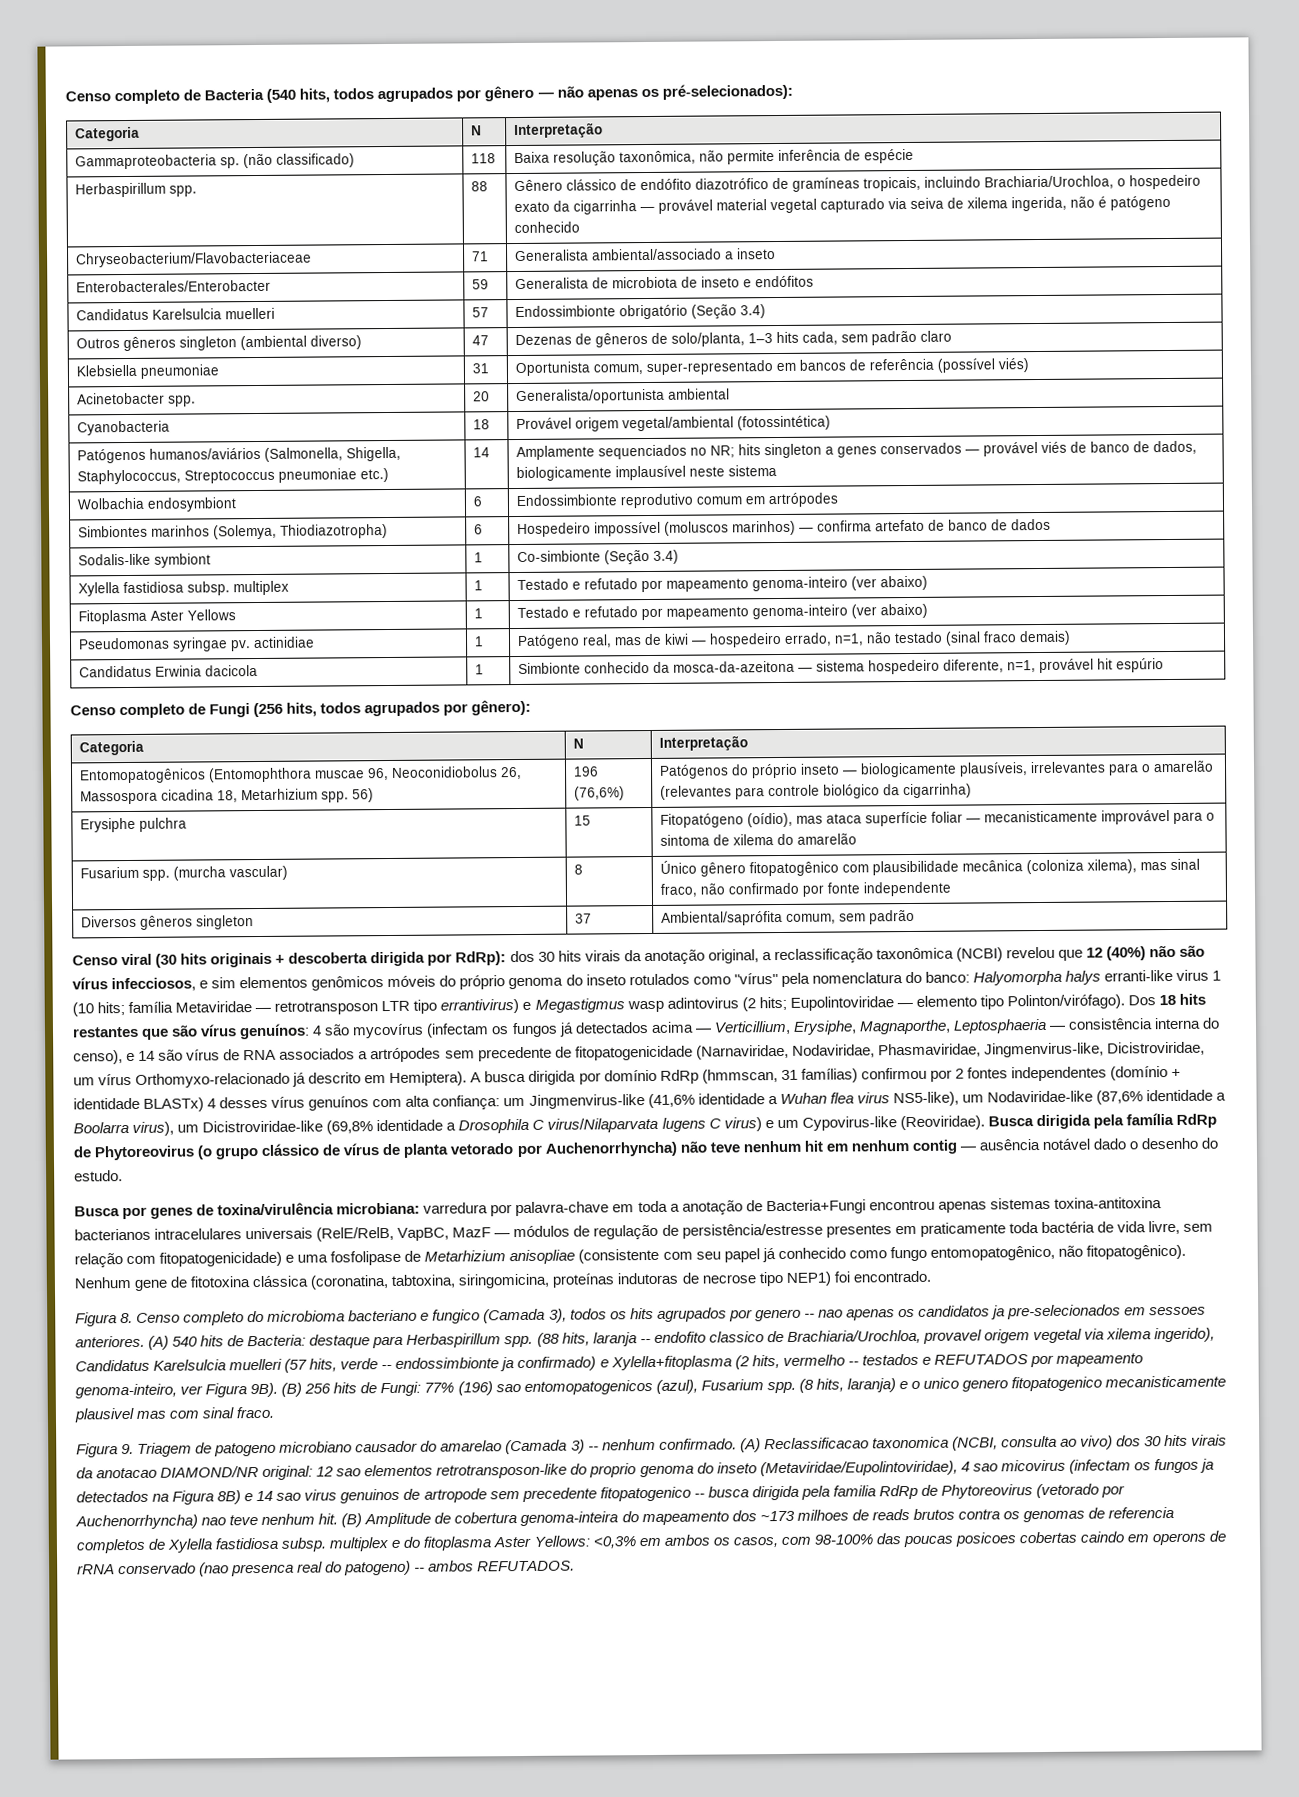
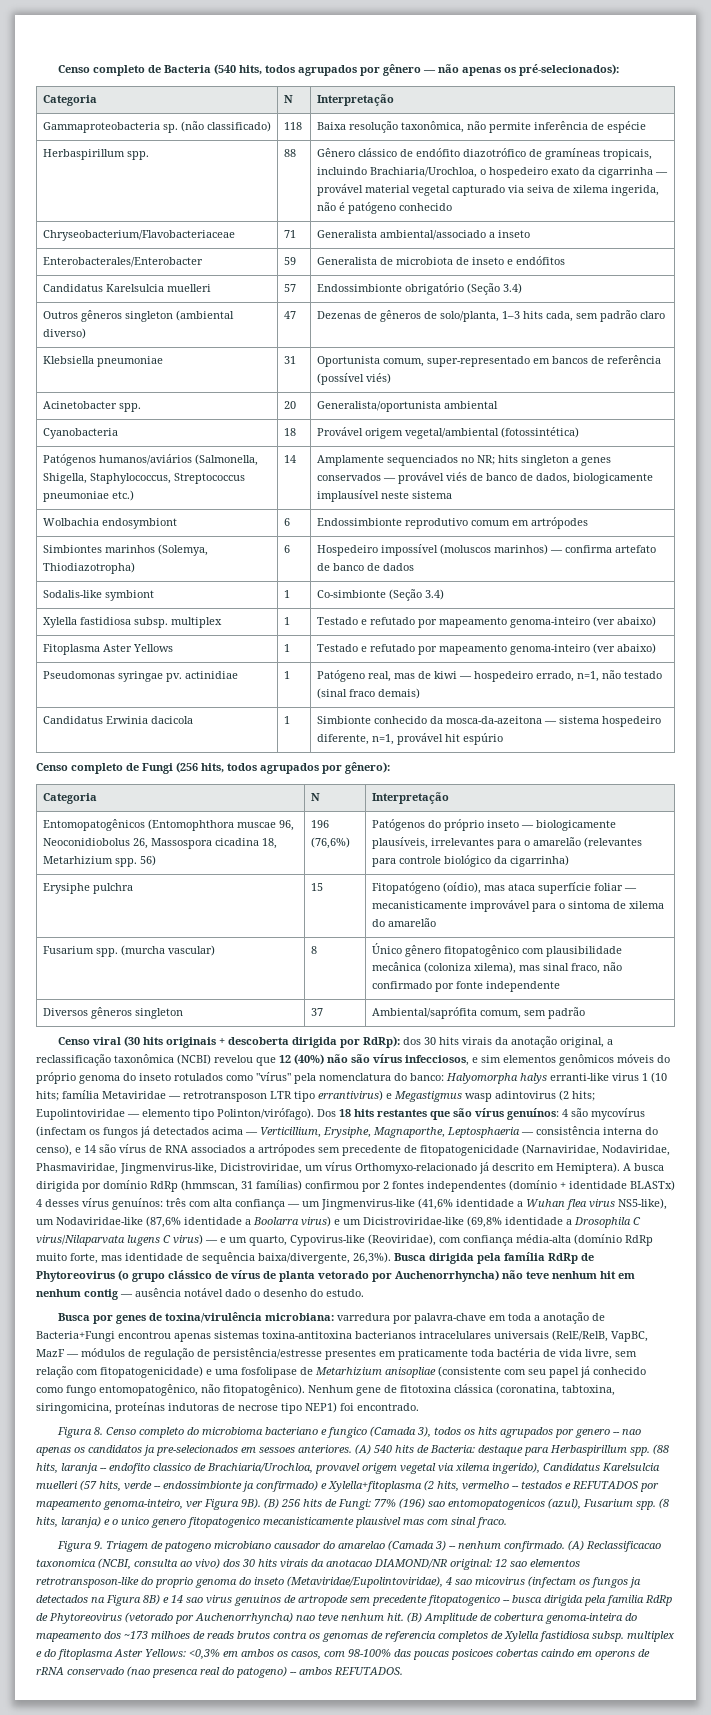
[308,1095,501,1111] genuínos com alta confiança: -> [112,1198,300,1210] genuínos: três com alta confiança —
[132,1121,175,1136] virus), -> [301,1216,340,1227] virus) e
[764,1115,985,1131] e um Cypovirus-like (Reoviridae). -> [205,1234,653,1246] [36,1252,391,1264] — e um quarto, Cypovirus-like (Reoviridae), com confiança média-alta (domínio RdRp muito forte, mas identidade de sequência baixa/divergente, 26,3%).

